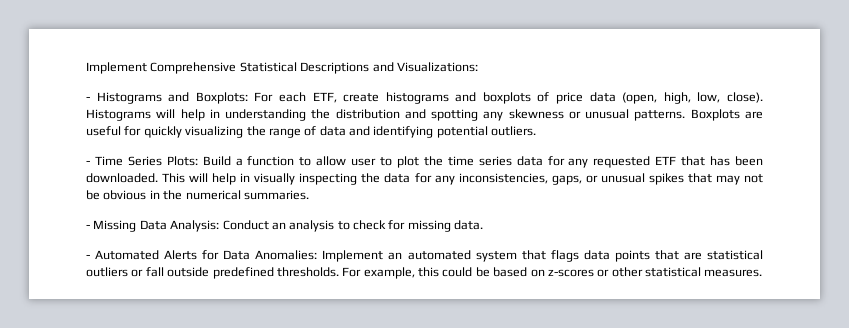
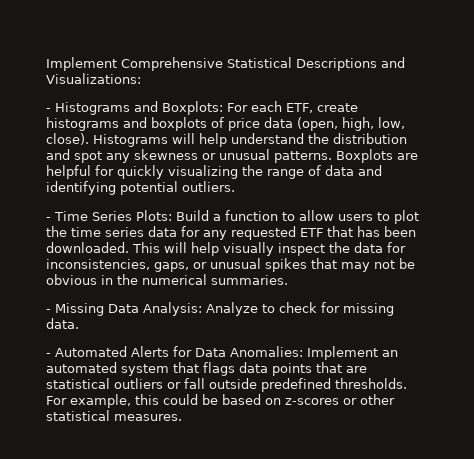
[209,109,307,121] in understanding -> [231,133,304,144] understand
[431,109,479,121] spotting -> [74,151,102,163] spot
[86,126,121,136] useful -> [46,165,91,179] helpful
[351,158,377,166] user -> [338,214,373,221] users
[240,173,358,185] in visually inspecting -> [223,242,325,256] visually inspect
[434,175,455,185] any -> (406, 247) none
[222,220,335,232] Conduct an analysis -> [206,302,258,316] Analyze

